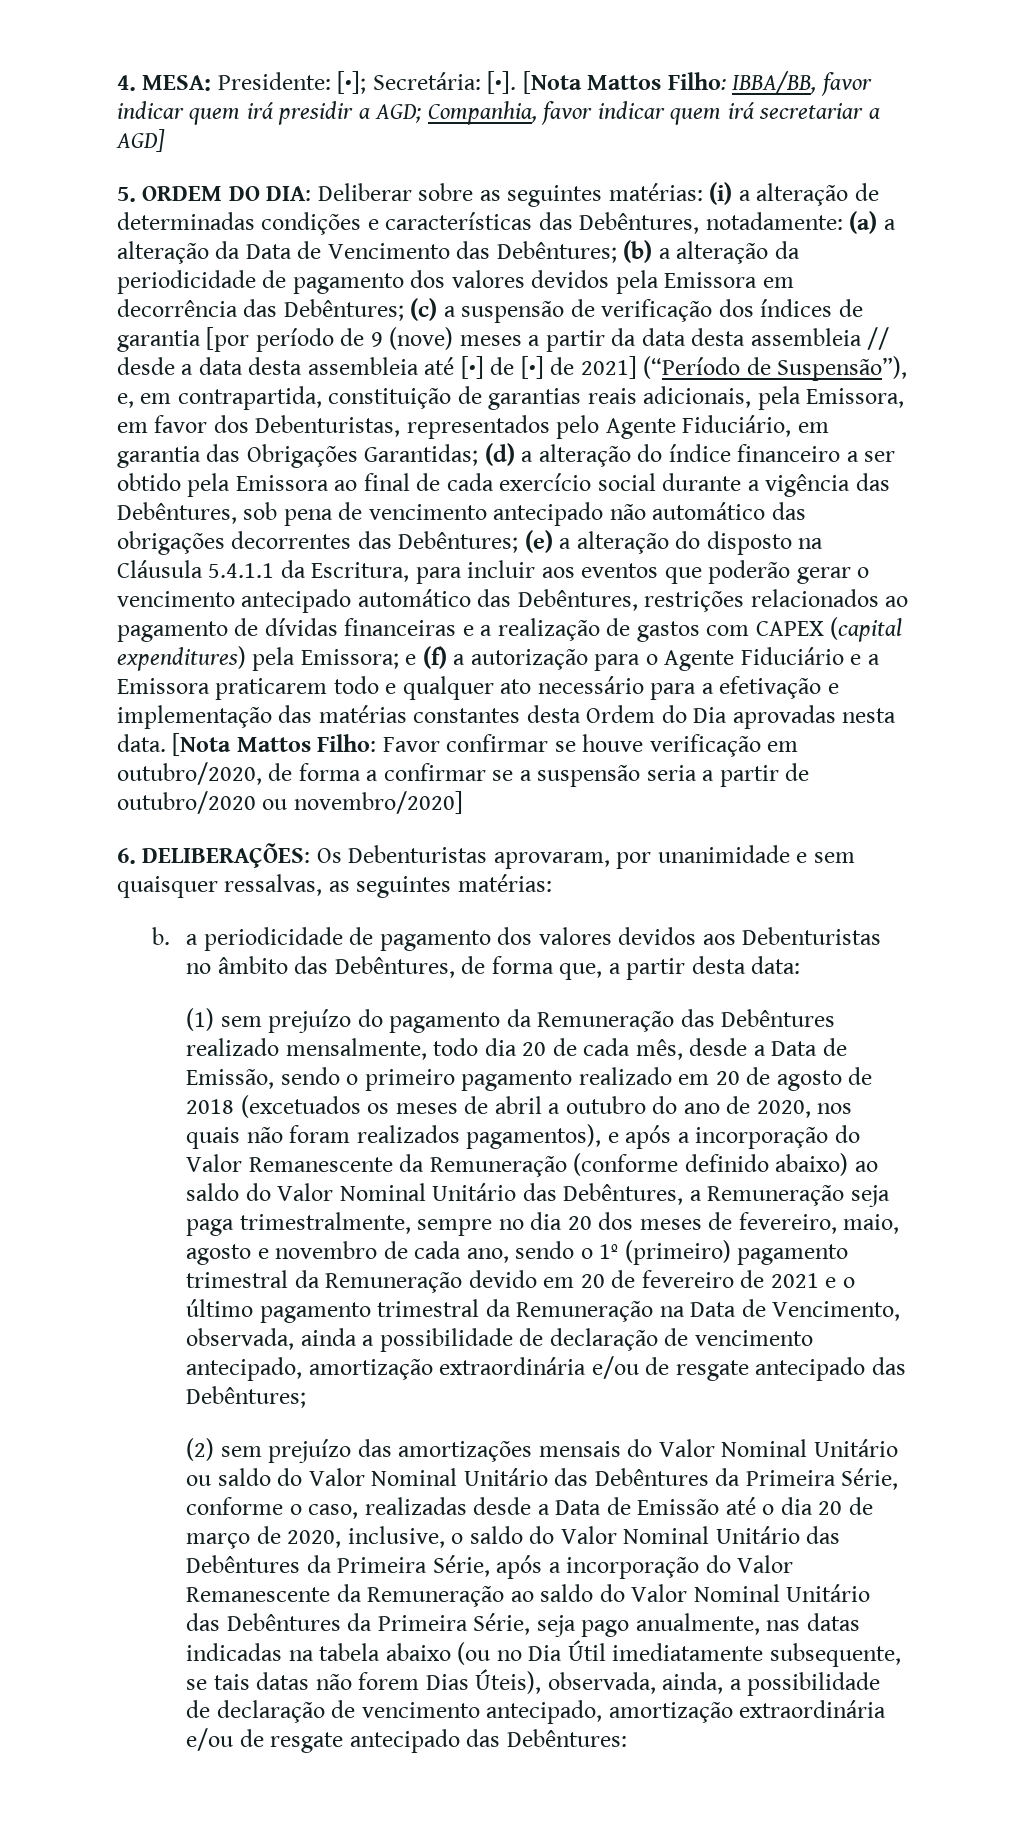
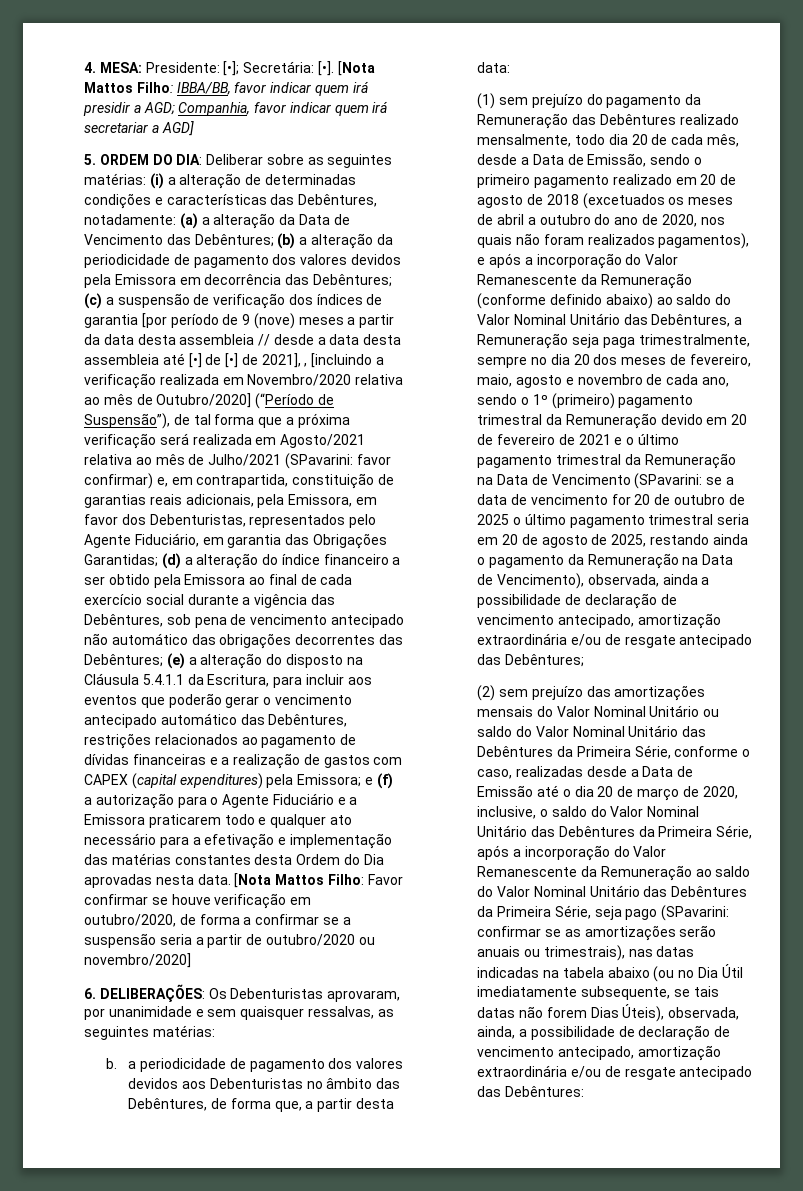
[580,356,908,381] 2021] (“Período de Suspensão”), -> [261,353,385,368] [84,373,404,389] [84,393,334,409] [84,413,350,429] [84,433,366,449] [84,453,391,469] [84,473,153,489] 2021], , [incluindo a verificação realizada em Novembro/2020 relativa ao mês de Outubro/2020] (“Período de Suspensão”), de tal forma que a próxima verificação será realizada em Agosto/2021 relativa ao mês de Julho/2021 (SPavarini: favor confirmar)
[772,1301,901,1321] Vencimento, -> [551,473,735,489] [477,494,745,505] [477,514,750,528] [477,534,748,548] [477,553,734,569] [477,573,585,589] Vencimento (SPavarini: se a data de vencimento for 20 de outubro de 2025 o último pagamento trimestral seria em 20 de agosto de 2025, restando ainda o pagamento da Remuneração na Data de Vencimento),
[635,1613,760,1635] anualmente, -> [661,905,730,921] [477,925,717,941] [477,945,625,961] (SPavarini: confirmar se as amortizações serão anuais ou trimestrais),

